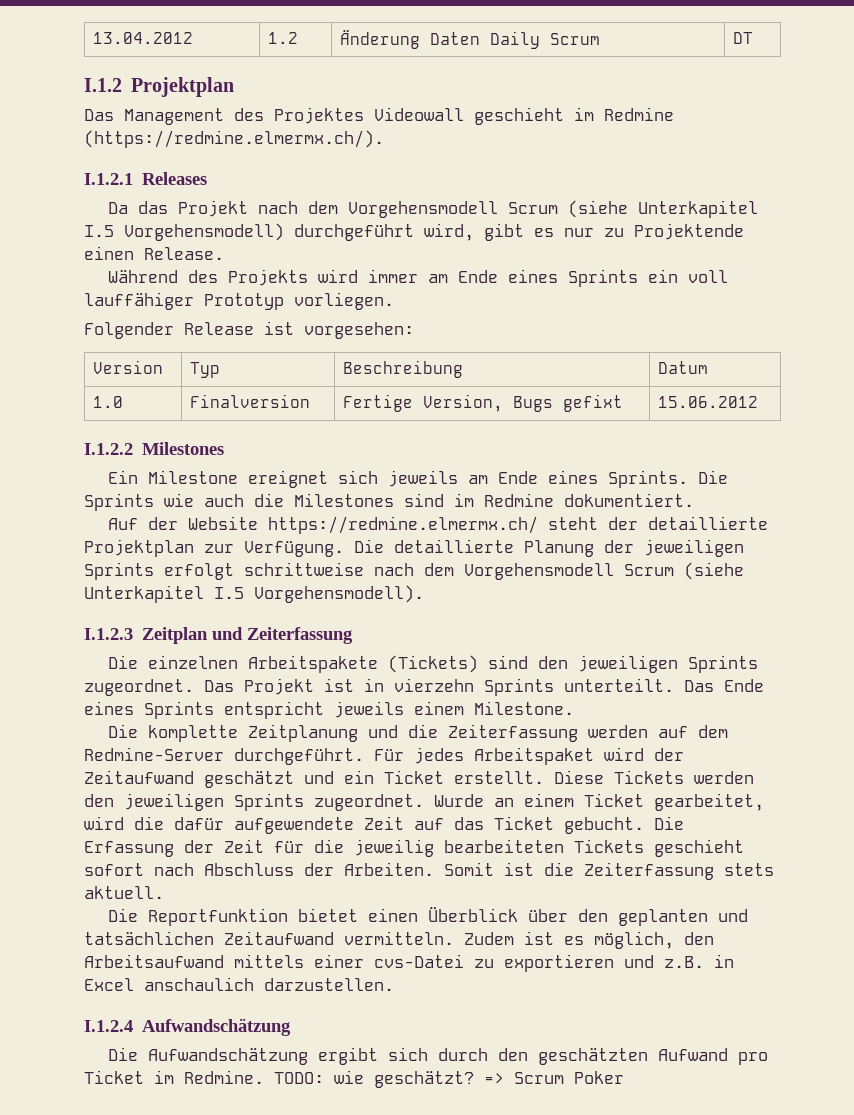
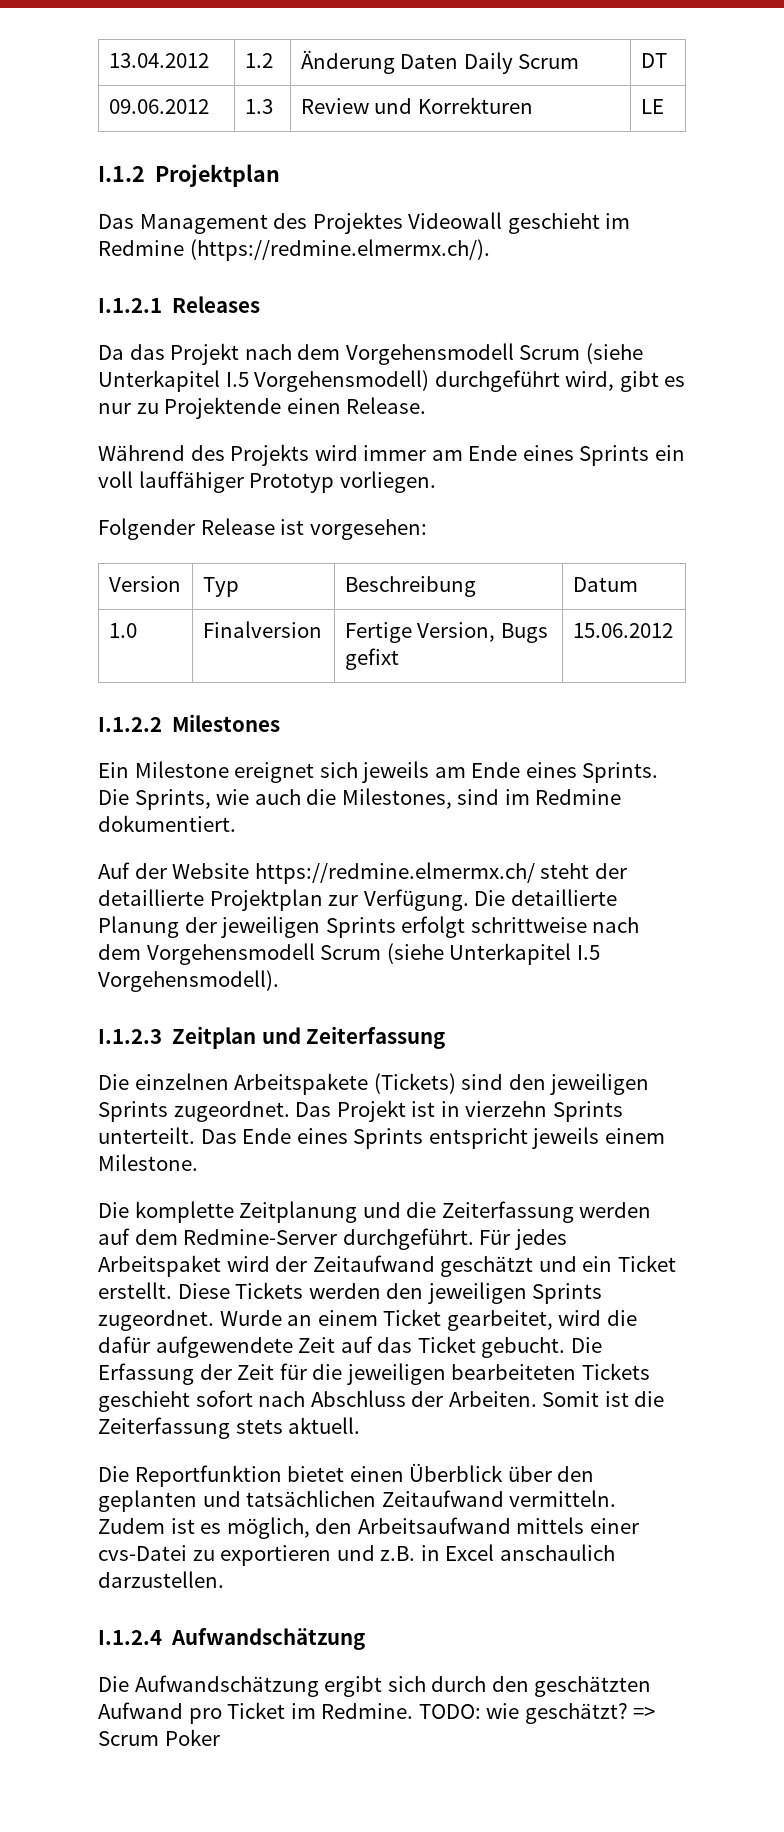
(753, 38) none -> [108,99,209,114] [244,99,273,114] [300,97,533,114] [640,99,664,114] // 09.06.2012 | 1.3 | Review und Korrekturen | LE
[84,493,154,511] Sprints -> [134,789,211,810] Sprints,
[294,493,394,507] Milestones -> [341,788,452,809] Milestones,
[354,839,434,857] jeweilig -> [346,1363,446,1385] jeweiligen

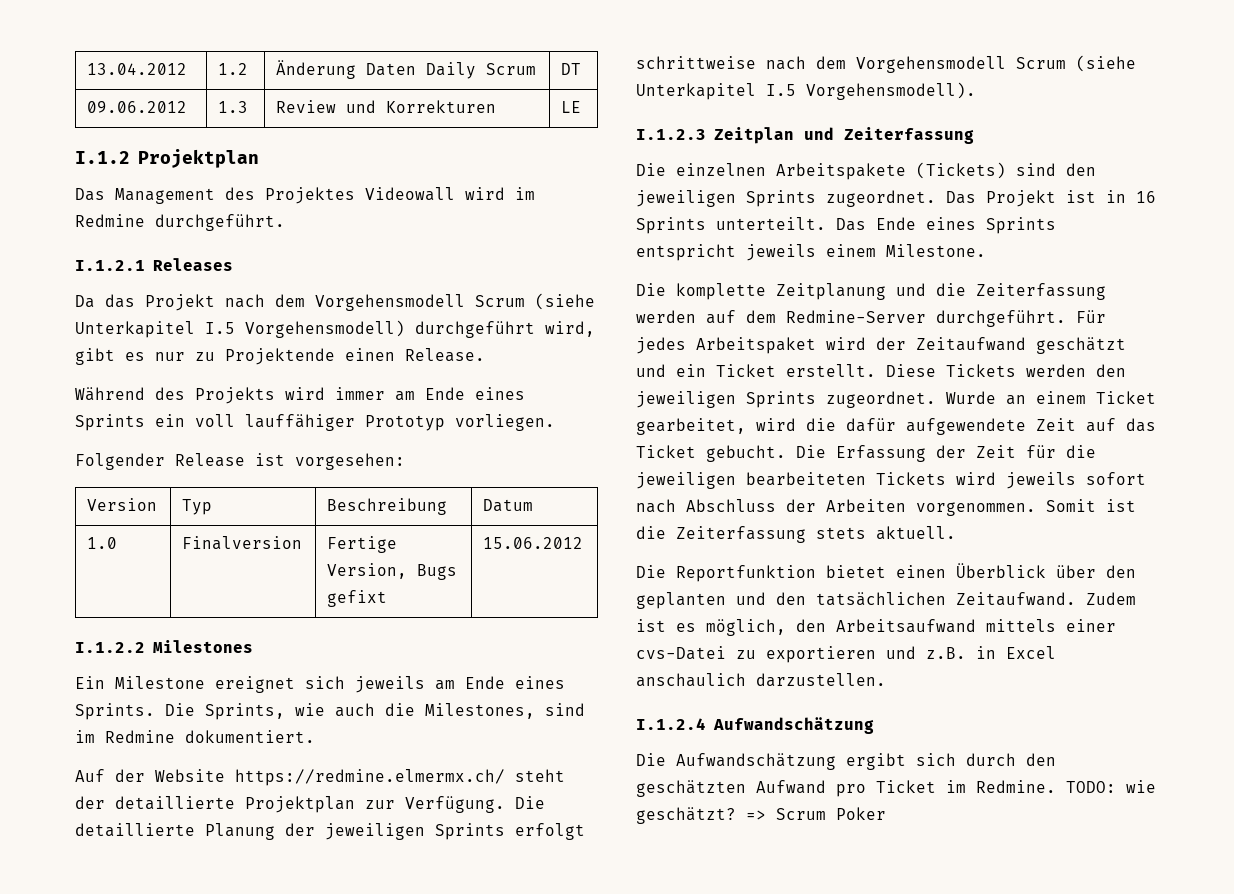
[507,213,631,234] [98,239,490,261] geschieht im Redmine (https://redmine.elmermx.ch/). -> [465,187,535,200] [75,214,285,231] wird im Redmine durchgeführt.
[465,1101,548,1117] vierzehn -> [1136,191,1156,203] 16
[98,1391,190,1412] geschieht -> [956,472,1076,489] wird jeweils
[448,1391,537,1407] Arbeiten. -> [826,499,1036,516] Arbeiten vorgenommen.
[246,1490,617,1507] tatsächlichen Zeitaufwand vermitteln. -> [776,592,1076,606] den tatsächlichen Zeitaufwand.

